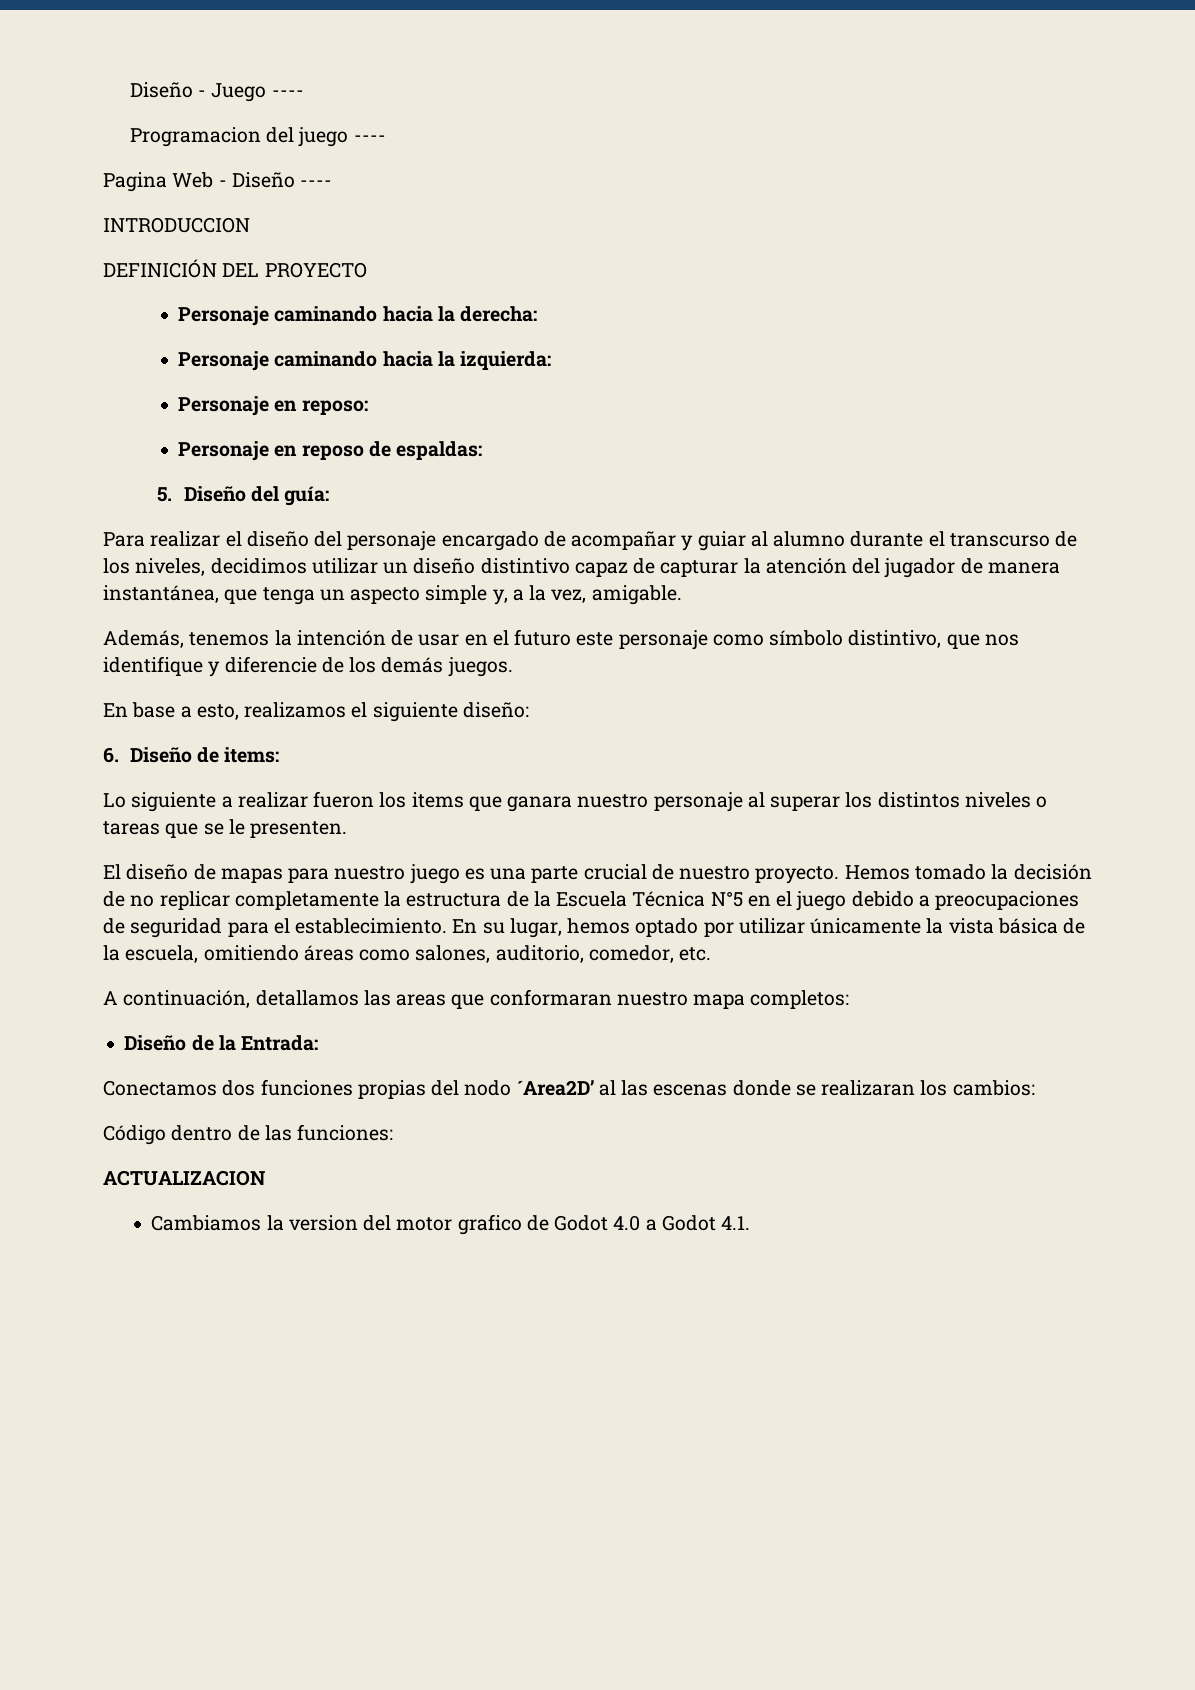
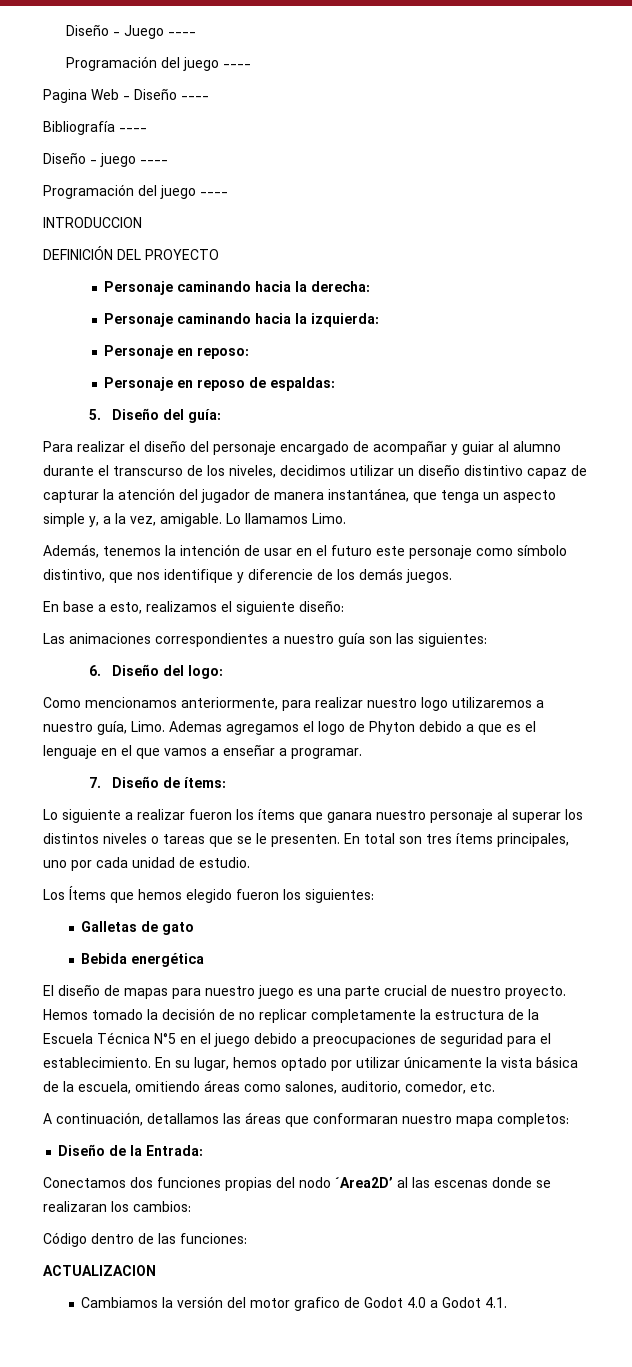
[129,127,261,147] Programacion -> [65,56,157,71] Programación
(333, 183) none -> [43,121,147,135] [43,152,168,167] [43,184,228,199] // Bibliografía ---- // Diseño - juego ---- // Programación del juego ----
(682, 595) none -> [226,513,346,524] Lo llamamos Limo.
[103,747,280,763] 6. Diseño de items: -> [43,633,487,647] [88,664,223,679] [43,697,544,711] [43,721,536,735] [43,744,362,759] [88,776,226,788] Las animaciones correspondientes a nuestro guía son las siguientes: // 6. Diseño del logo: // Como mencionamos anteriormente, para realizar nuestro logo utilizaremos a nuestro guía, Limo. Ademas agregamos el logo de Phyton debido a que es el lenguaje en el que vamos a enseñar a programar. // 7. Diseño de ítems:
[411,792,464,808] items -> [258,809,295,820] ítems
(348, 829) none -> [344,833,569,847] [43,857,250,871] [43,886,374,903] [81,921,195,935] [81,953,205,967] En total son tres ítems principales, uno por cada unidad de estudio. // Los Ítems que hemos elegido fueron los siguientes: // Galletas de gato // Bebida energética
[396,994,447,1006] areas -> [245,1112,281,1124] áreas
[288,1215,358,1231] version -> [177,1296,224,1308] versión

